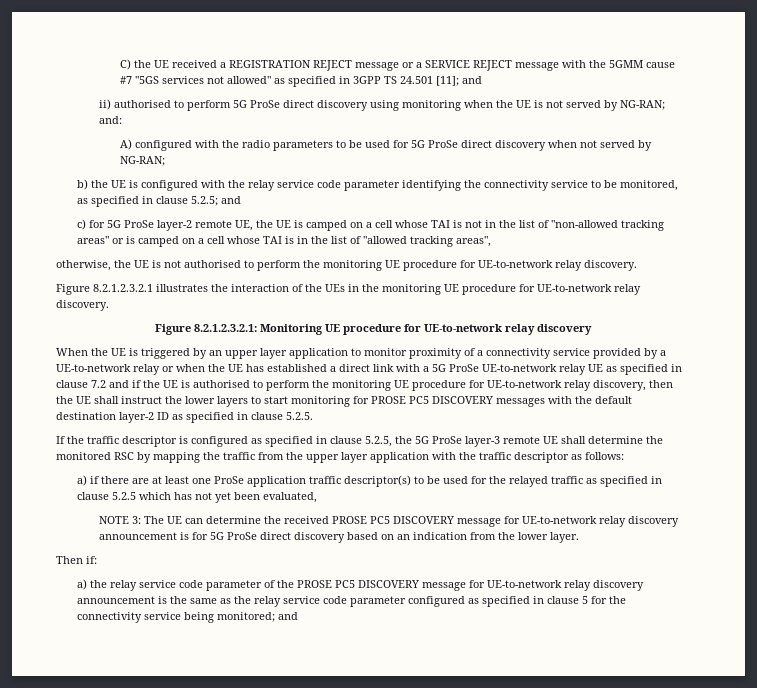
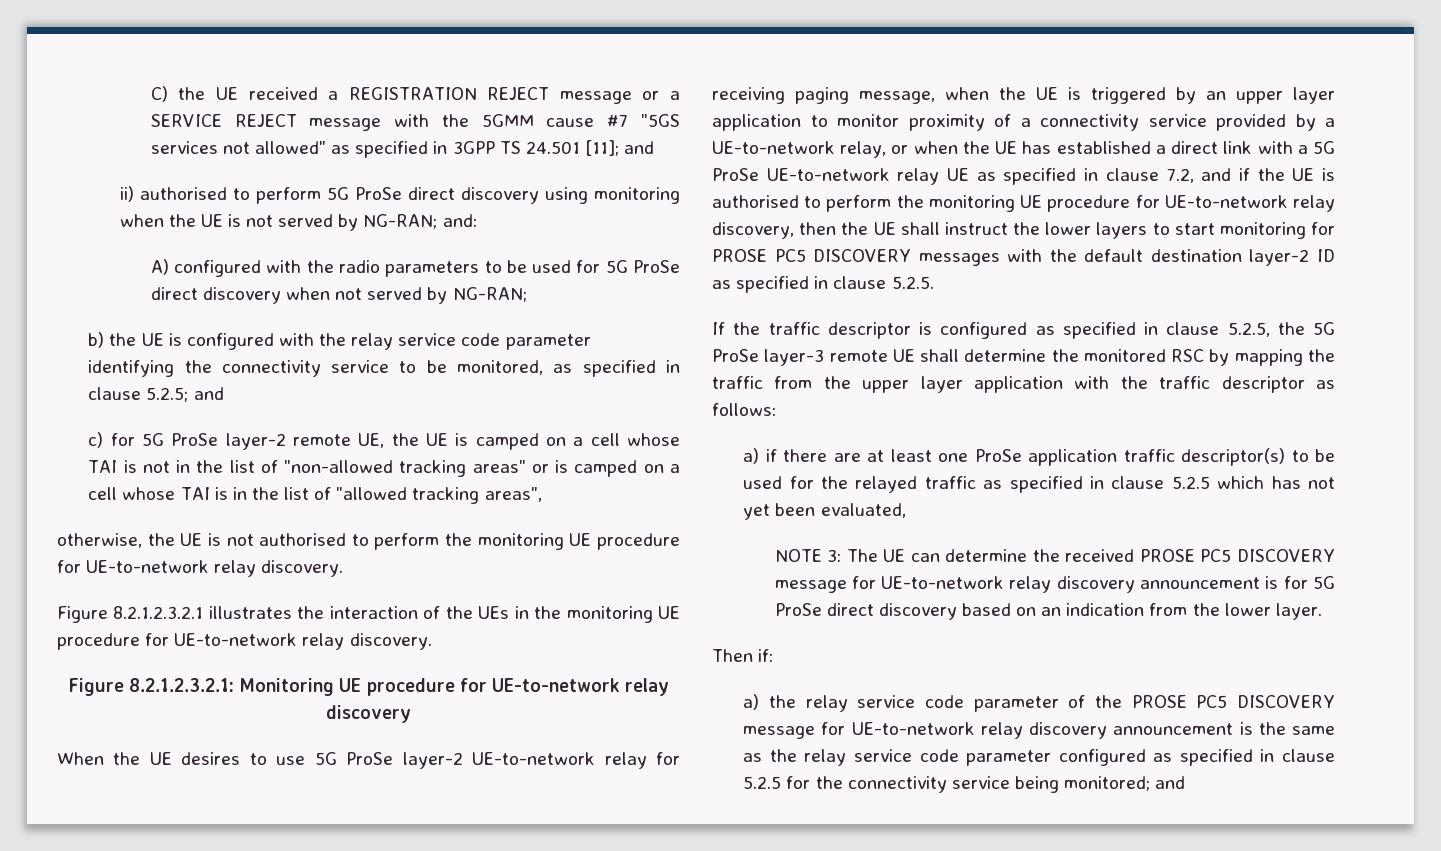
(126, 352) none -> [181,752,680,769] [712,87,1058,104] desires to use 5G ProSe layer-2 UE-to-network relay for receiving paging message, when the UE
[133,364,160,375] relay -> [840,141,887,158] relay,
[91,380,106,388] 7.2 -> [1166,168,1194,183] 7.2,
[582,596,589,604] 5 -> [743,776,782,789] 5.2.5

